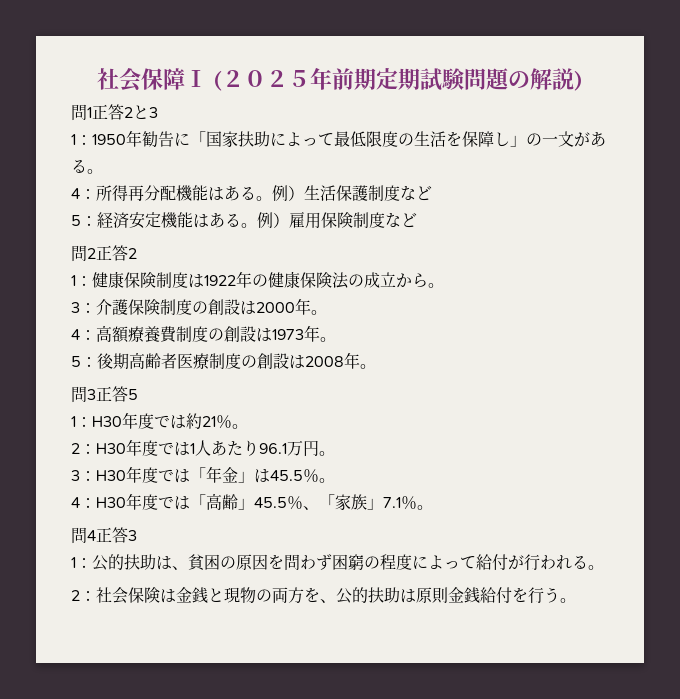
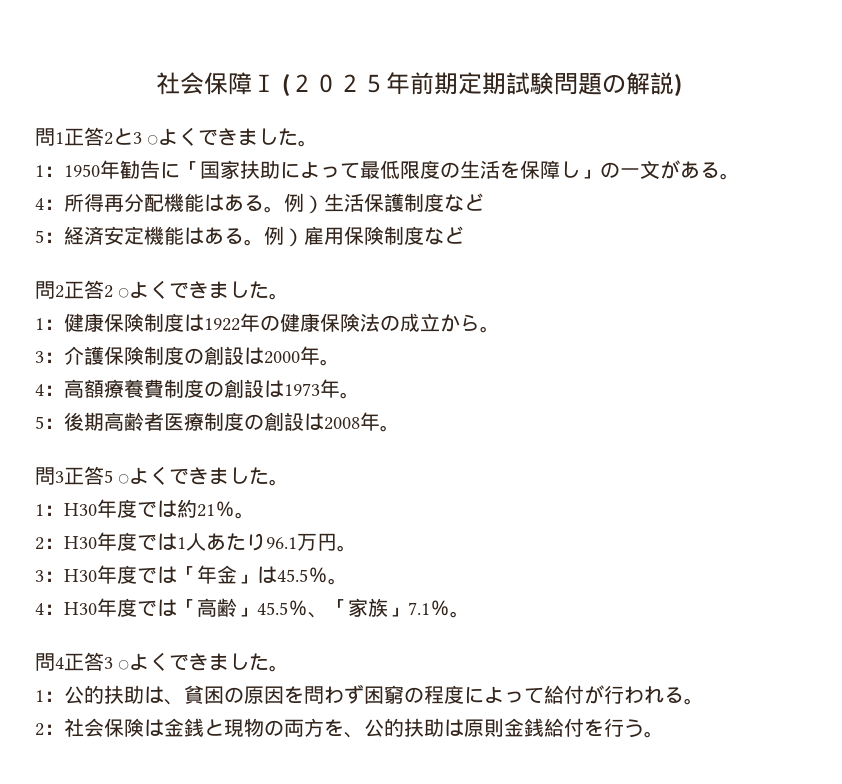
(158, 112) none -> [147,127,319,147] ○よくできました。
(137, 253) none -> [118,280,290,300] ○よくできました。
(138, 394) none -> [118,466,290,486] ○よくできました。
(137, 535) none -> [118,652,290,672] ○よくできました。

